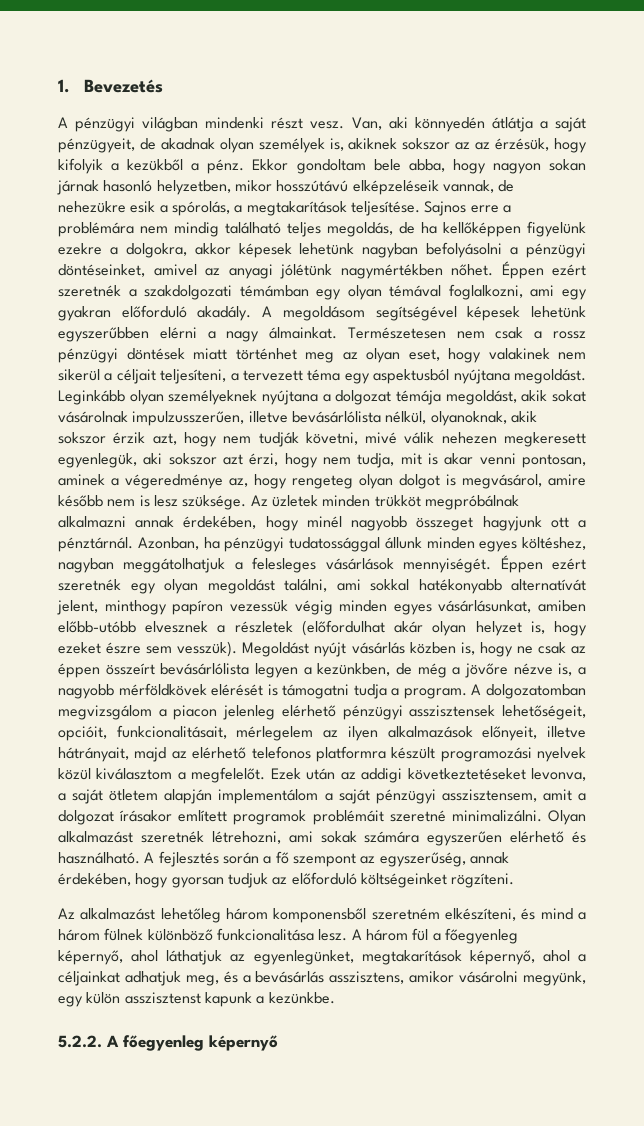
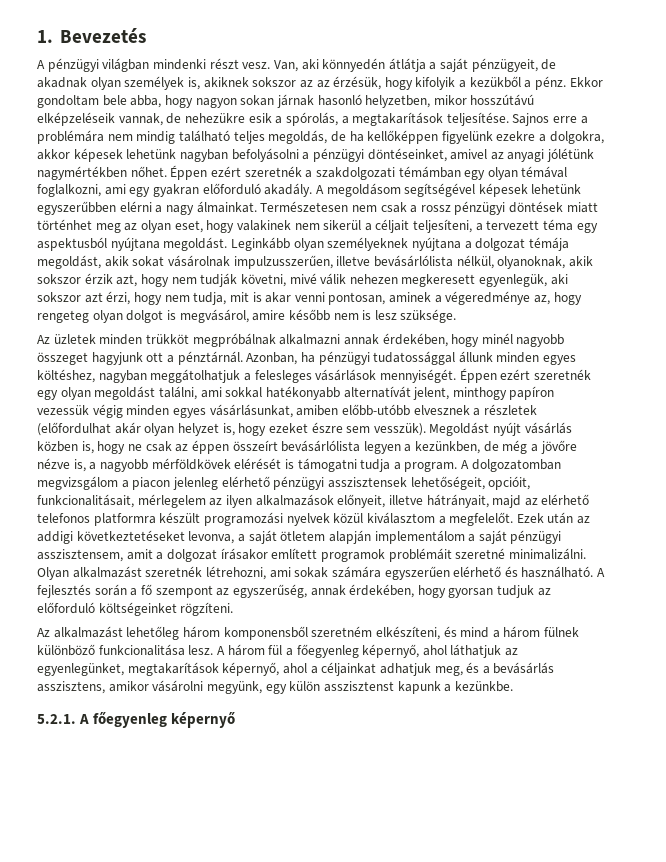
(247, 502) none -> (457, 316) //
[58,1035,102,1048] 5.2.2. -> [37,714,76,724] 5.2.1.

